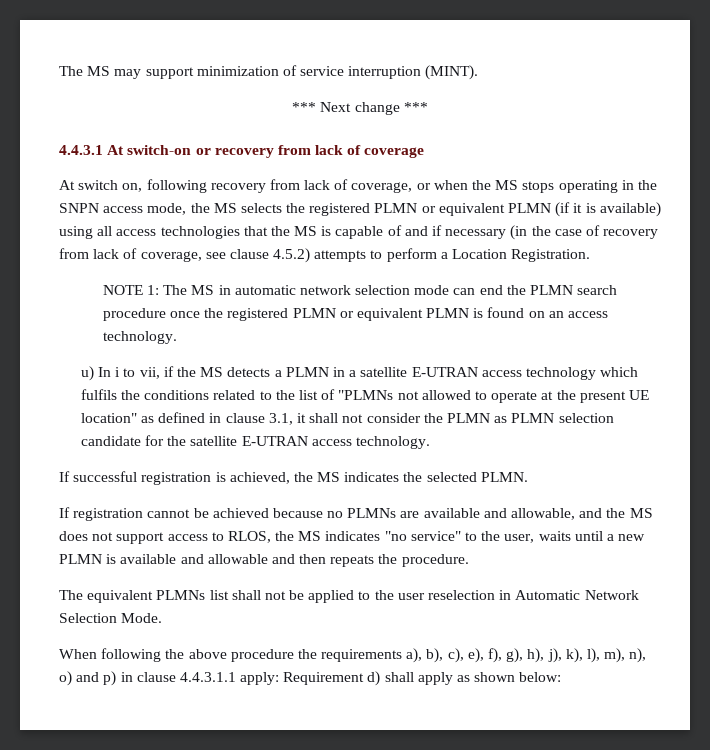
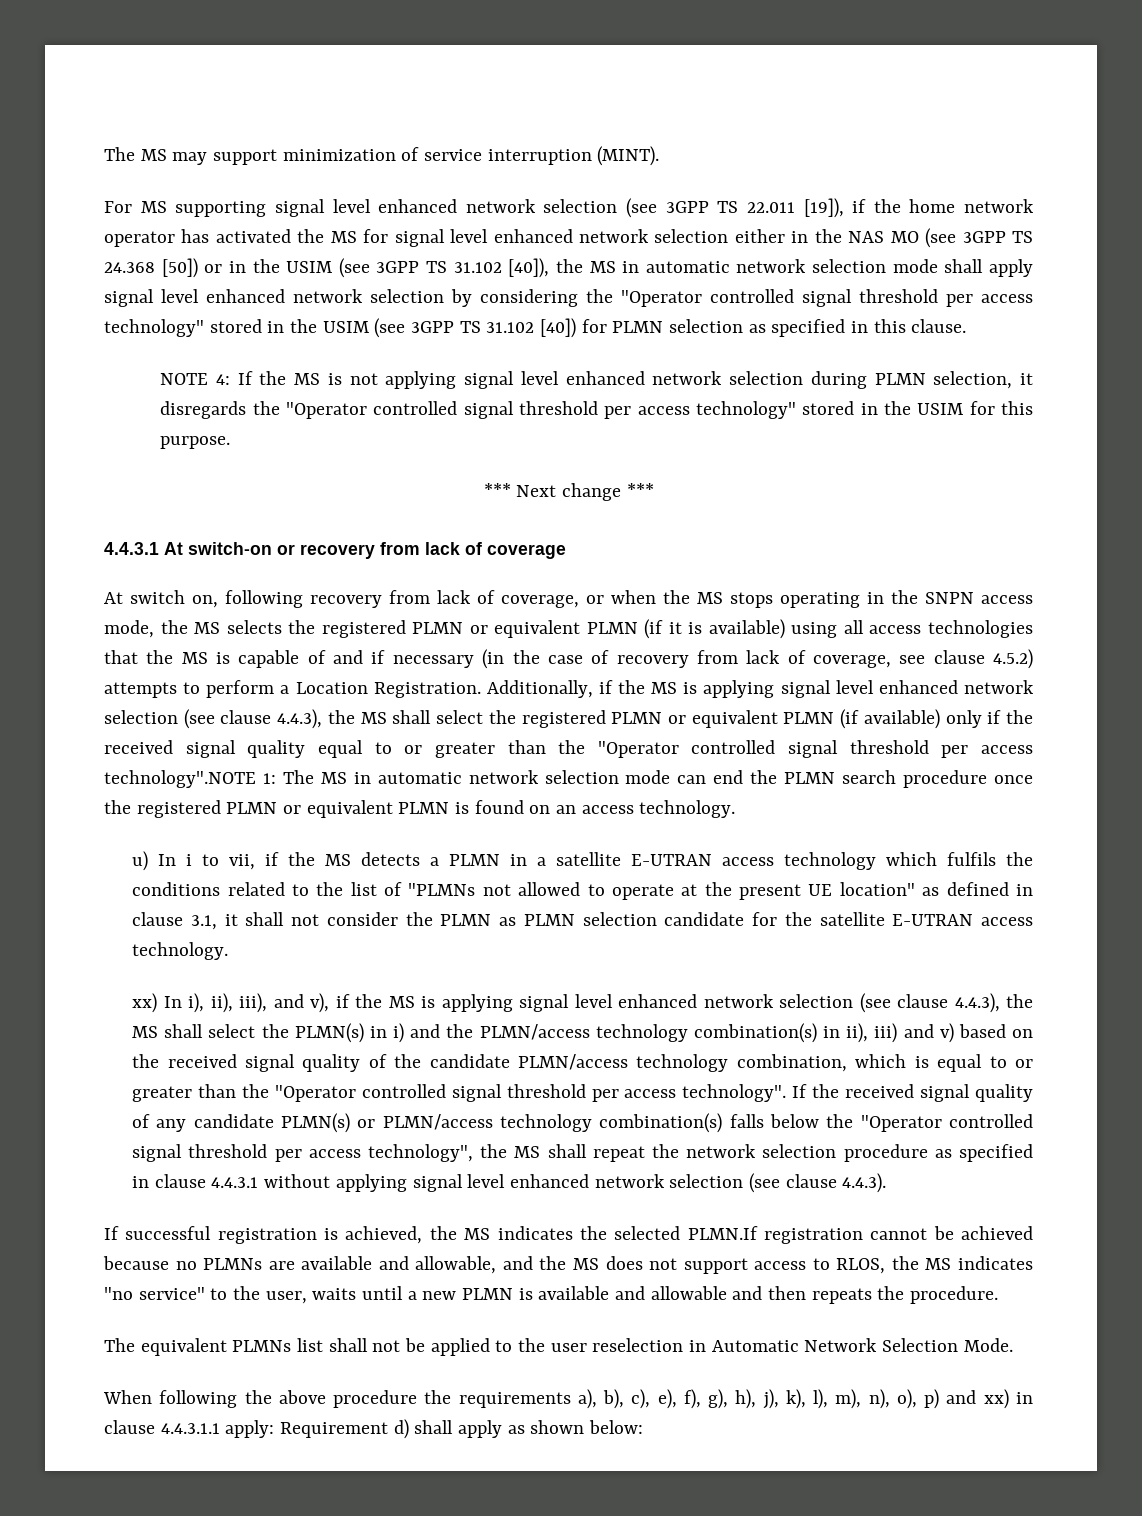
(479, 72) none -> [104,198,1034,218] [104,228,1033,248] [104,258,1034,278] [104,289,1033,307] [104,318,967,338] [160,371,1033,389] [160,401,1034,419] [160,436,231,449] // For MS supporting signal level enhanced network selection (see 3GPP TS 22.011 [19]), if the home network operator has activated the MS for signal level enhanced network selection either in the NAS MO (see 3GPP TS 24.368 [50]) or in the USIM (see 3GPP TS 31.102 [40]), the MS in automatic network selection mode shall apply signal level enhanced network selection by considering the "Operator controlled signal threshold per access technology" stored in the USIM (see 3GPP TS 31.102 [40]) for PLMN selection as specified in this clause. // NOTE 4: If the MS is not applying signal level enhanced network selection during PLMN selection, it disregards the "Operator controlled signal threshold per access technology" stored in the USIM for this purpose.
[102,285,143,295] // NOTE -> [486,680,1034,698] [104,709,1033,729] [104,740,1033,758] [104,770,256,788] Additionally, if the MS is applying signal level enhanced network selection (see clause 4.4.3), the MS shall select the registered PLMN or equivalent PLMN (if available) only if the received signal quality equal to or greater than the "Operator controlled signal threshold per access technology".NOTE
(431, 442) none -> [132,993,1033,1013] [132,1023,1034,1043] [132,1054,1033,1072] [132,1084,1033,1102] [132,1113,1033,1133] [132,1144,1033,1162] [132,1173,887,1193] // xx) In i), ii), iii), and v), if the MS is applying signal level enhanced network selection (see clause 4.4.3), the MS shall select the PLMN(s) in i) and the PLMN/access technology combination(s) in ii), iii) and v) based on the received signal quality of the candidate PLMN/access technology combination, which is equal to or greater than the "Operator controlled signal threshold per access technology". If the received signal quality of any candidate PLMN(s) or PLMN/access technology combination(s) falls below the "Operator controlled signal threshold per access technology", the MS shall repeat the network selection procedure as specified in clause 4.4.3.1 without applying signal level enhanced network selection (see clause 4.4.3).
[480,472,528,482] [59,507,70,518] PLMN. // If -> [687,1226,758,1240] PLMN.If
[59,671,117,686] o) and p) -> [896,1389,1009,1409] o), p) and xx)

